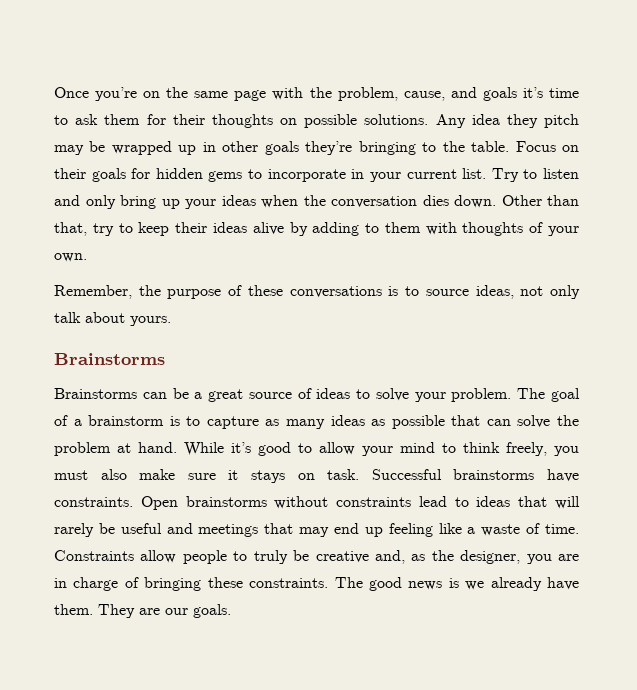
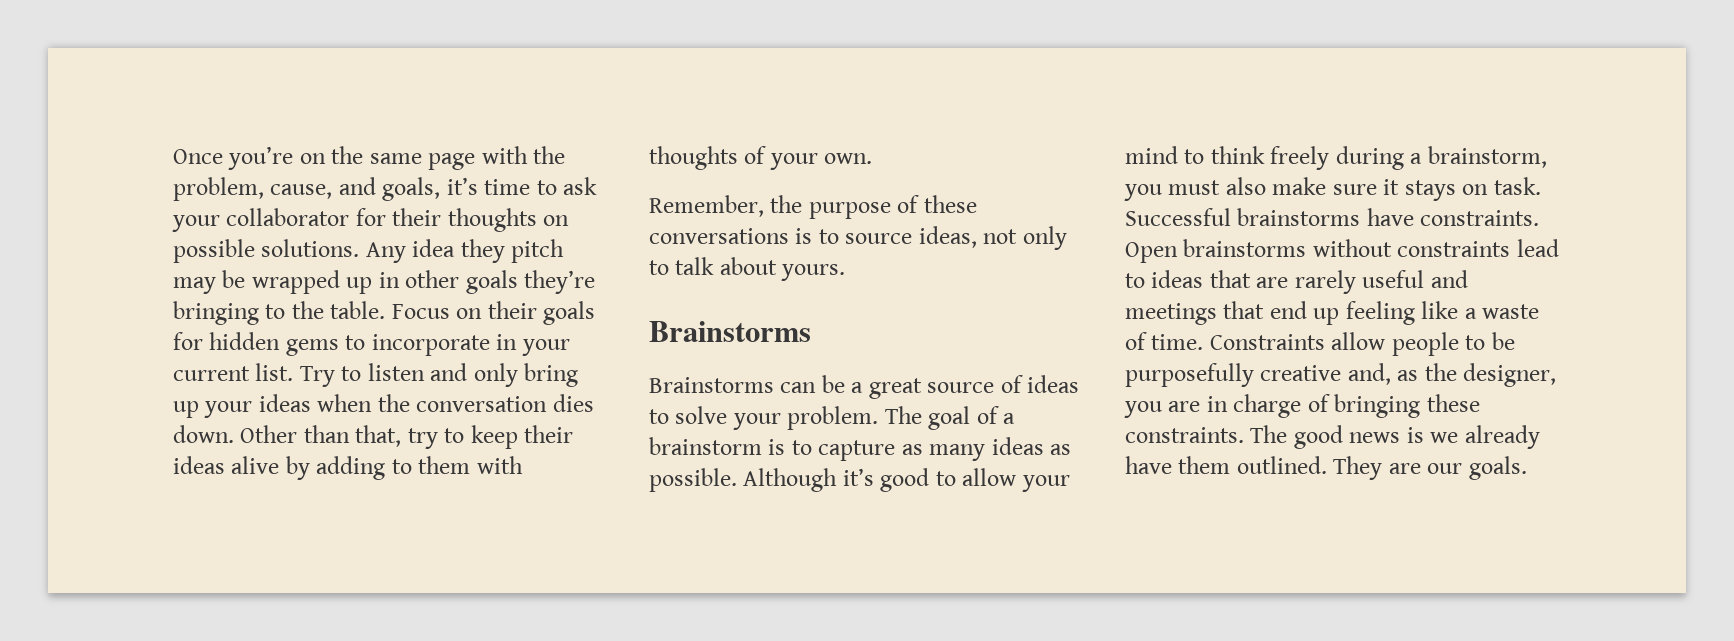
[482,87,517,101] goals -> [382,177,441,201] goals,
[104,114,141,125] them -> [172,208,350,232] your collaborator
(581, 292) none -> [649,260,669,275] to
[391,415,579,429] [54,442,224,456] possible that can solve the problem at hand. While -> [649,468,838,492] possible. Although
[506,442,547,456] freely, -> [1270,146,1547,170] freely during a brainstorm,
[555,496,580,509] [54,523,115,537] will rarely be -> [1256,270,1356,294] are rarely
[299,527,330,537] may -> (1265, 310) none
[253,550,310,564] truly be -> [1491,332,1515,350] [1125,363,1254,387] be purposefully
[54,604,93,615] them. -> [1178,456,1327,474] them outlined.

